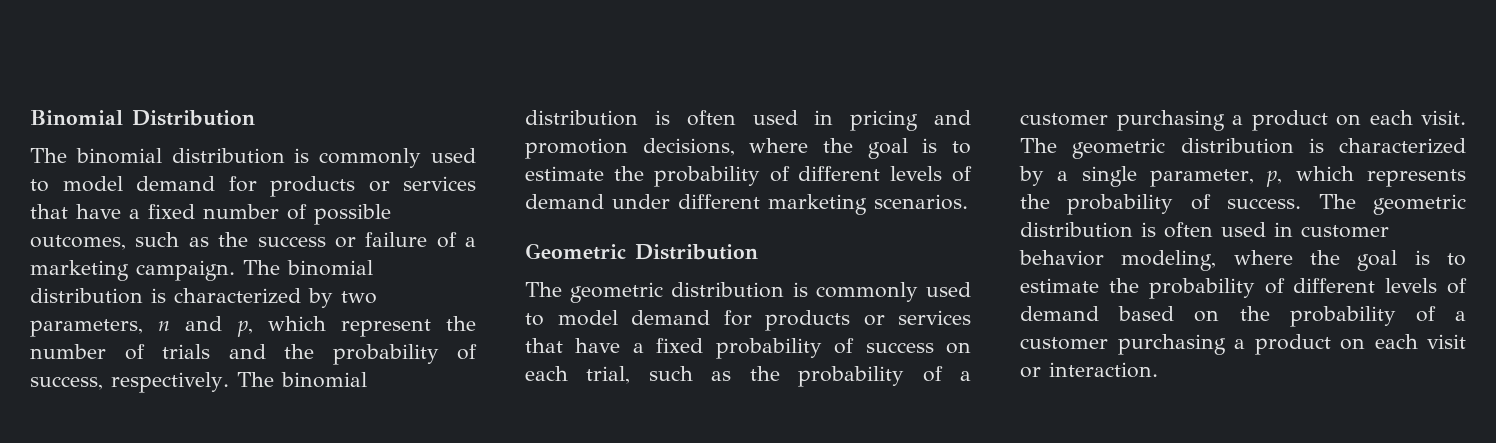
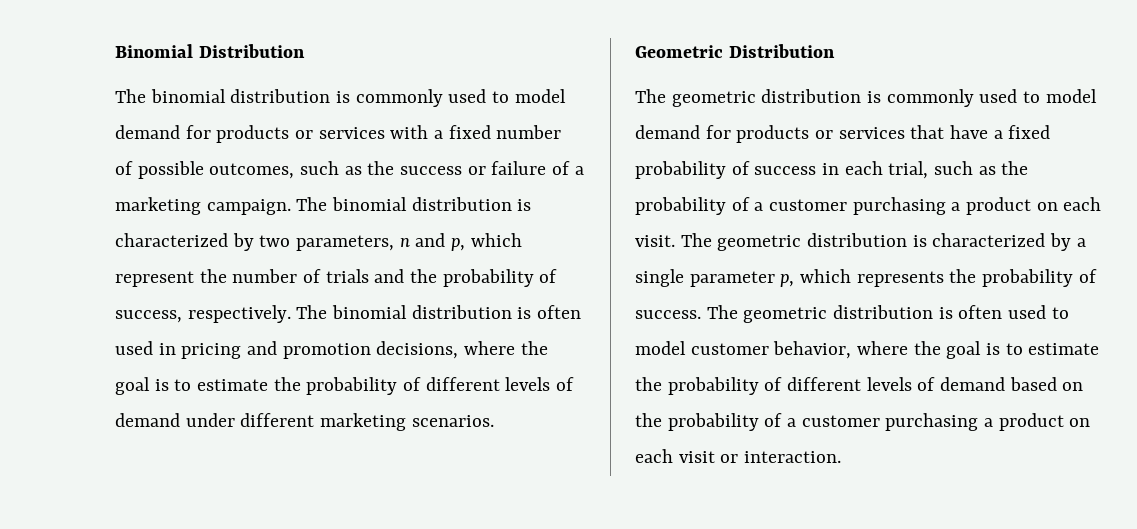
[30,204,121,219] that have -> [390,125,429,139] with
[946,342,971,354] on -> [822,163,840,175] in
[1150,169,1255,187] parameter, -> [689,271,775,287] parameter
[1274,222,1389,238] [1019,250,1217,271] in customer behavior modeling, -> [1051,307,1069,319] [635,341,852,359] to model customer behavior,

